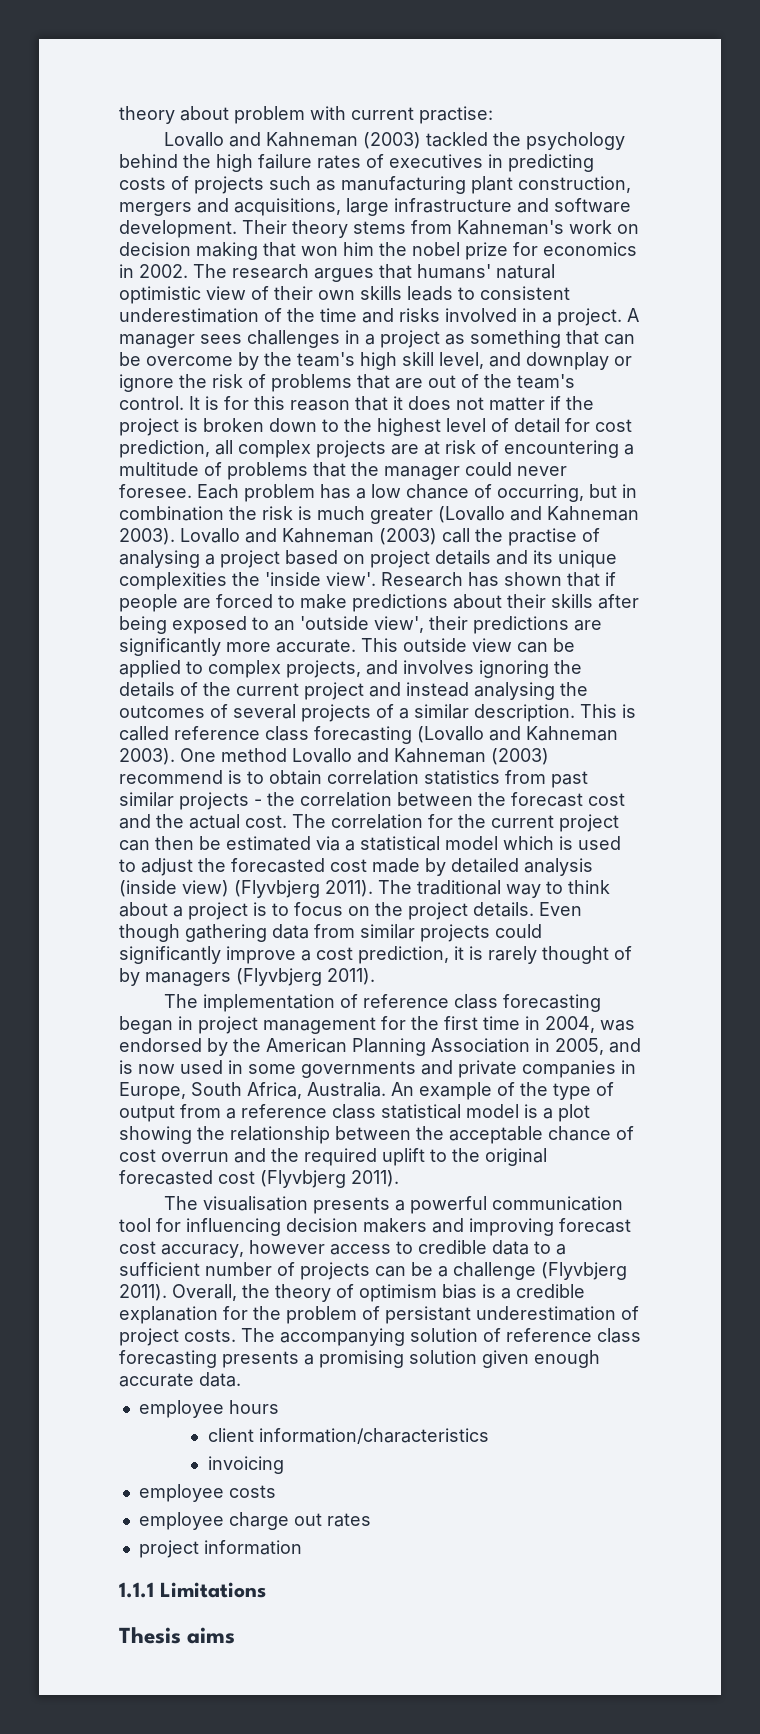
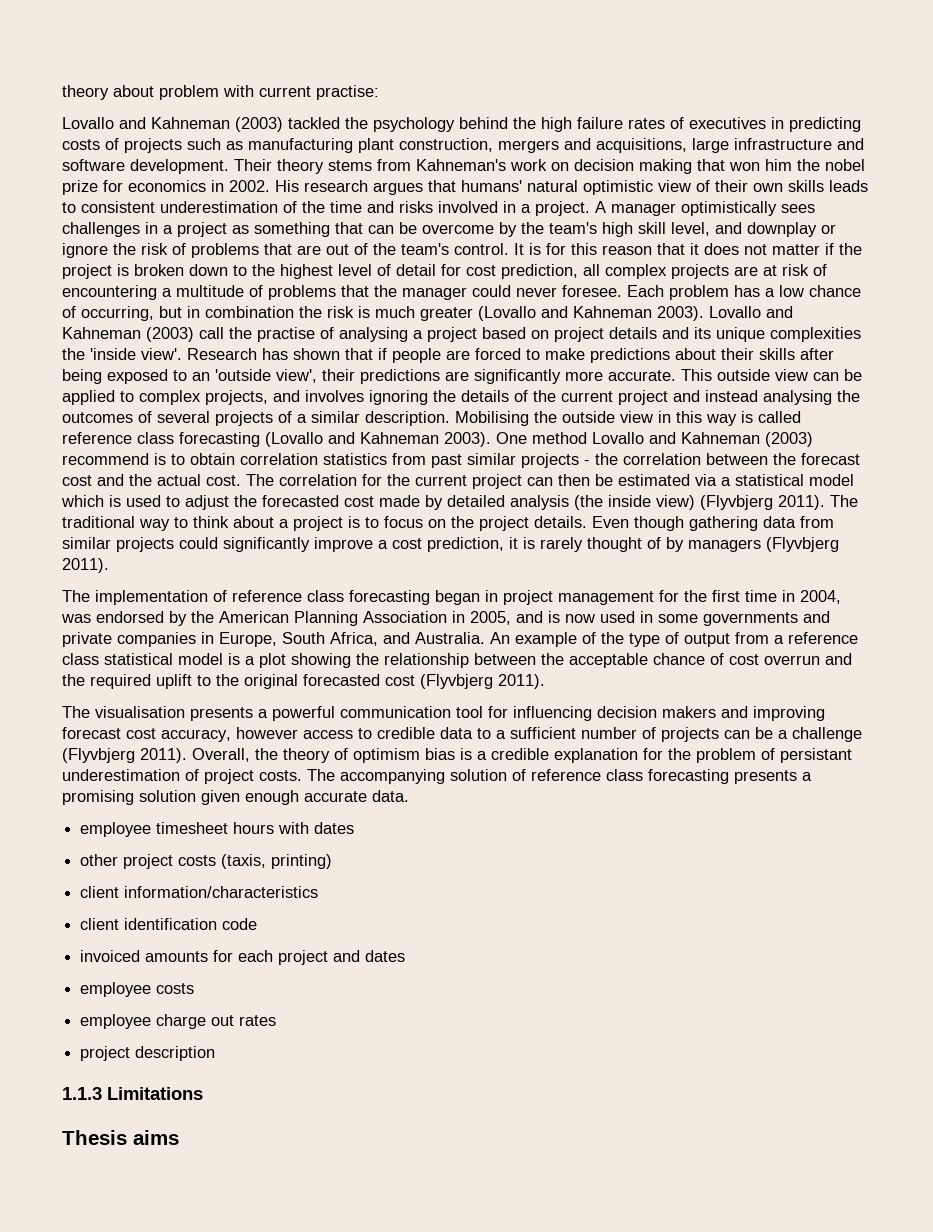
[193,264,227,278] The -> [275,180,299,192] His
(195, 341) none -> [681,201,777,216] optimistically
[580,704,617,718] This -> [455,411,737,426] Mobilising the outside view in this way
[119,880,177,897] (inside -> [574,495,651,510] (the inside
(302, 1090) none -> [383,632,410,644] and
(224, 1409) none -> [156,822,229,834] timesheet
[207,1428,489,1444] [207,1456,284,1474] // client information/characteristics // invoicing -> [278,822,355,834] [80,854,333,869] [80,886,319,898] [80,918,258,930] [80,950,406,965] with dates // other project costs (taxis, printing) // client information/characteristics // client identification code // invoiced amounts for each project and dates
[203,1540,302,1555] [119,1582,154,1598] information // 1.1.1 -> [135,1046,216,1061] [62,1087,102,1100] description // 1.1.3

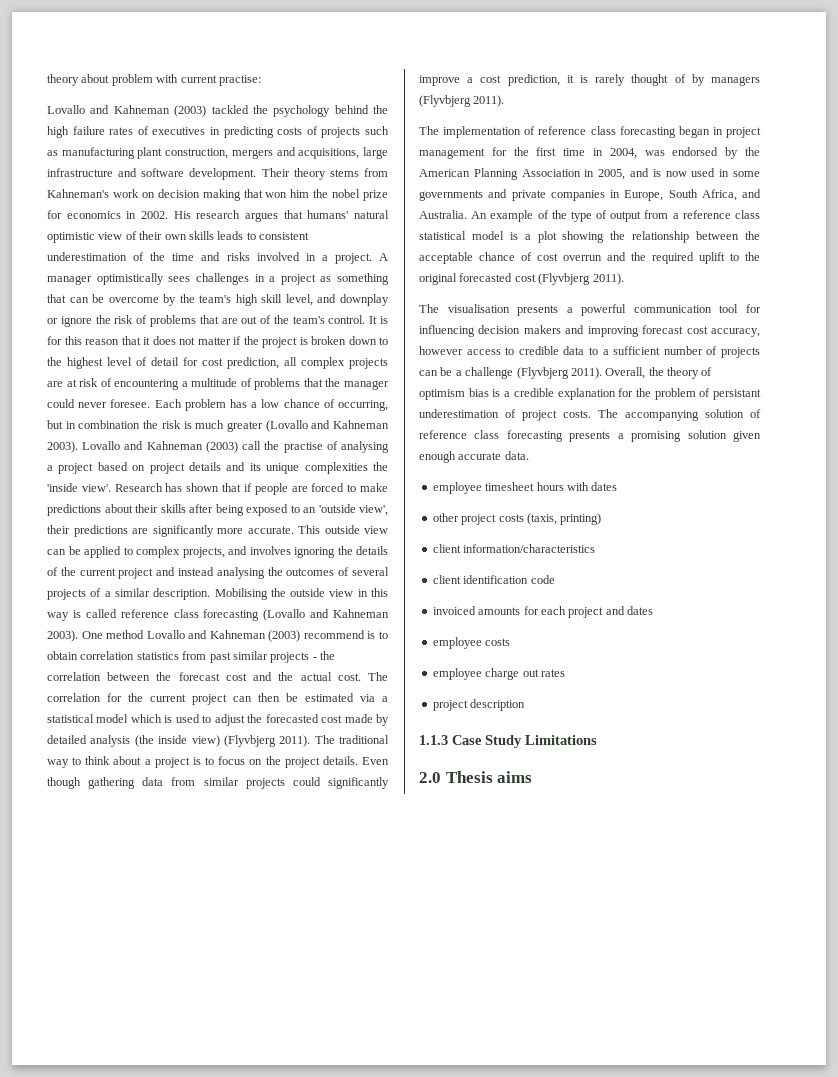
(102, 1093) none -> [452,735,522,748] Case Study
(203, 1093) none -> [419,772,441,783] 2.0

